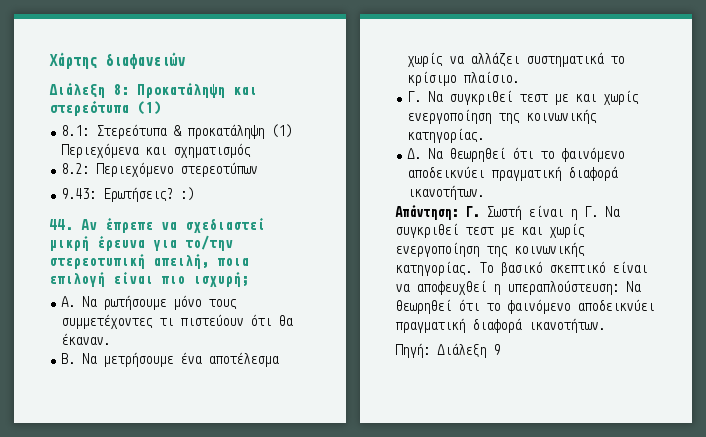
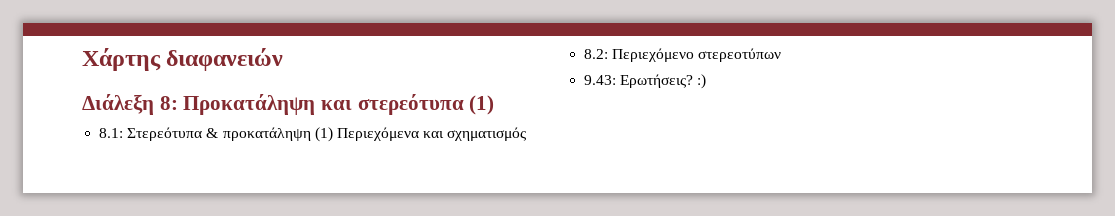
[49,217,265,233] [49,235,233,251] [49,253,249,269] [49,271,249,287] [61,295,238,310] [61,314,294,329] [61,333,111,345] [61,352,280,367] [407,52,625,67] [407,71,520,86] [407,90,640,105] [407,109,598,124] [407,128,485,143] [407,147,625,162] [407,166,619,181] [407,185,485,200] [395,204,620,220] [395,223,585,238] [395,242,585,257] [395,261,647,276] [395,280,641,295] [395,299,654,314] [395,318,605,333] [395,343,500,358] // 44. Αν έπρεπε να σχεδιαστεί μικρή έρευνα για το/την στερεοτυπική απειλή, ποια επιλογή είναι πιο ισχυρή; // Α. Να ρωτήσουμε μόνο τους συμμετέχοντες τι πιστεύουν ότι θα έκαναν. // Β. Να μετρήσουμε ένα αποτέλεσμα χωρίς να αλλάζει συστηματικά το κρίσιμο πλαίσιο. // Γ. Να συγκριθεί τεστ με και χωρίς ενεργοποίηση της κοινωνικής κατηγορίας. // Δ. Να θεωρηθεί ότι το φαινόμενο αποδεικνύει πραγματική διαφορά ικανοτήτων. // Απάντηση: Γ. Σωστή είναι η Γ. Να συγκριθεί τεστ με και χωρίς ενεργοποίηση της κοινωνικής κατηγορίας. Το βασικό σκεπτικό είναι να αποφευχθεί η υπεραπλούστευση: Να θεωρηθεί ότι το φαινόμενο αποδεικνύει πραγματική διαφορά ικανοτήτων. // Πηγή: Διάλεξη 9 -> (707, 81) none

